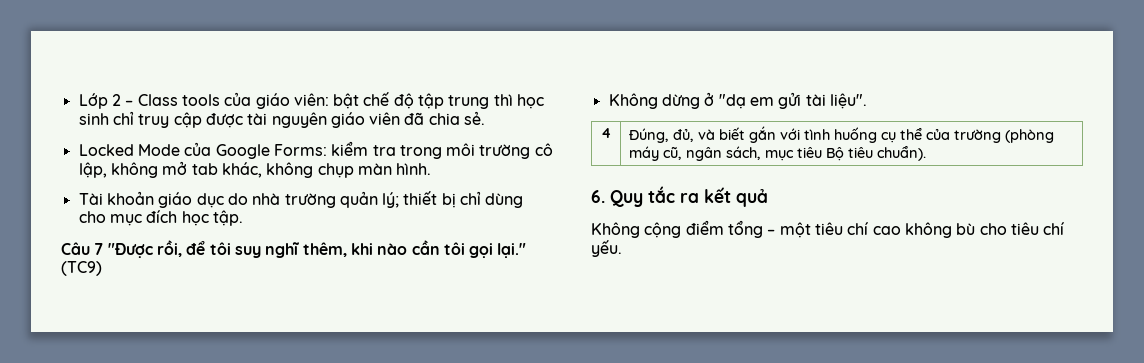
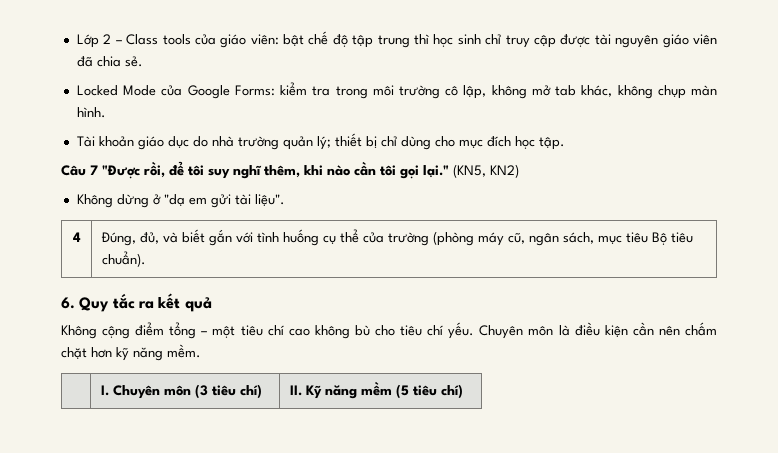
[61,261,102,276] (TC9) -> [453,164,519,178] (KN5, KN2)
(622, 248) none -> [479,322,717,339] [61,344,201,361] [100,384,262,399] [289,381,463,399] Chuyên môn là điều kiện cần nên chấm chặt hơn kỹ năng mềm. // | I. Chuyên môn (3 tiêu chí) | II. Kỹ năng mềm (5 tiêu chí)

